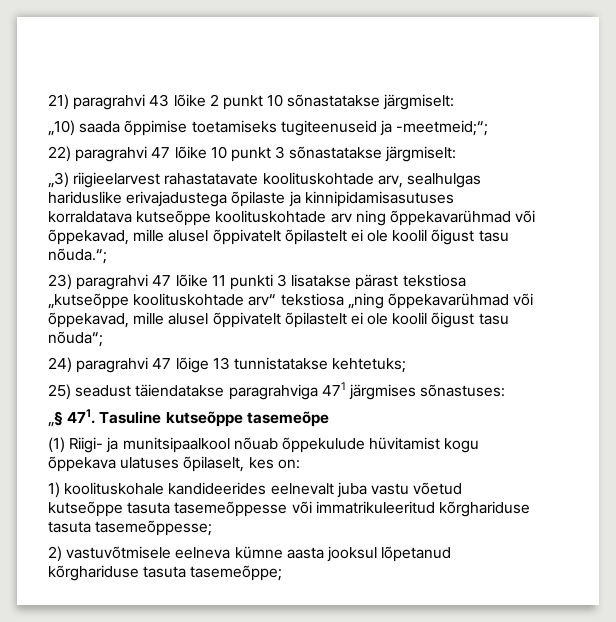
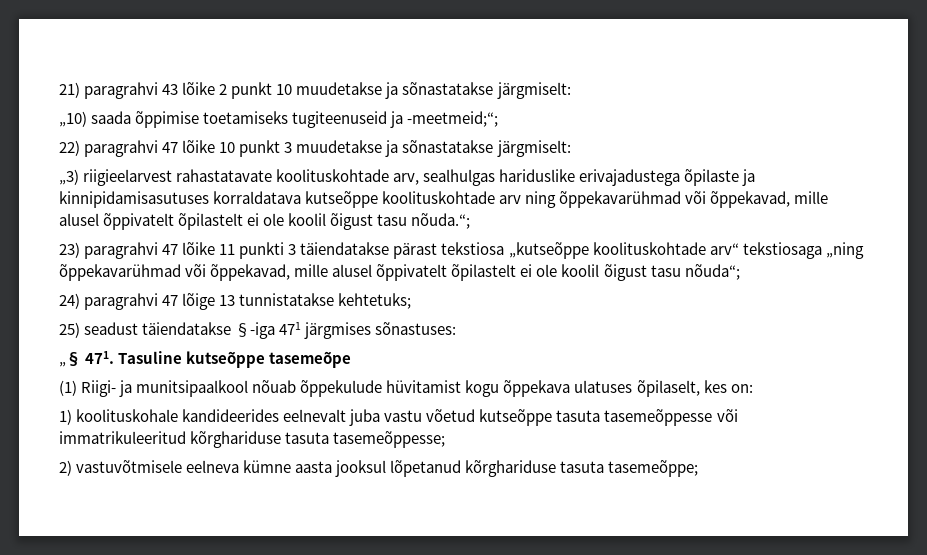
(284, 100) none -> [296,82,399,99] muudetakse ja
(286, 152) none -> [296,140,399,157] muudetakse ja
[291,274,352,287] lisatakse -> [300,242,390,255] täiendatakse
[280,293,344,306] tekstiosa -> [742,242,822,259] tekstiosaga
[228,384,318,400] paragrahviga -> [235,322,276,339] §-iga

